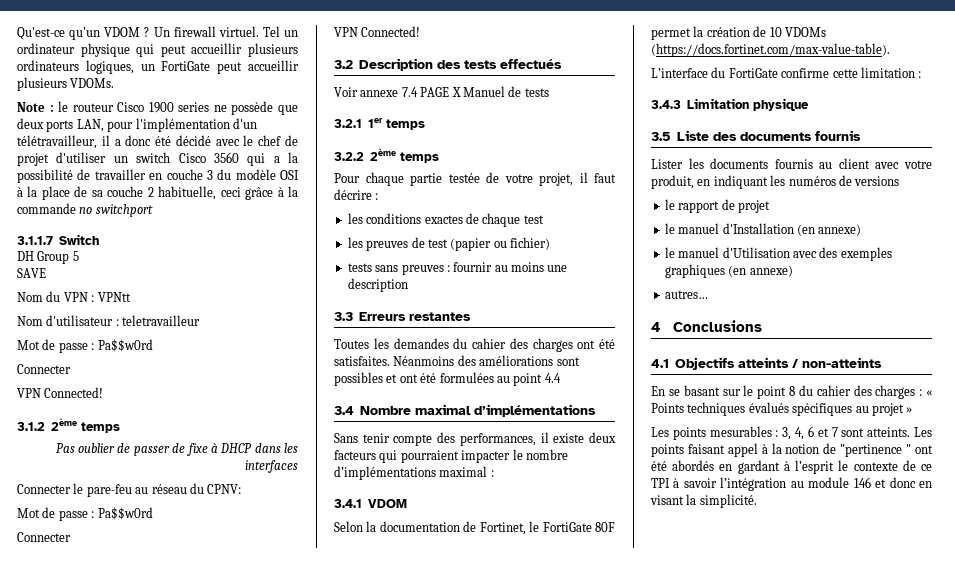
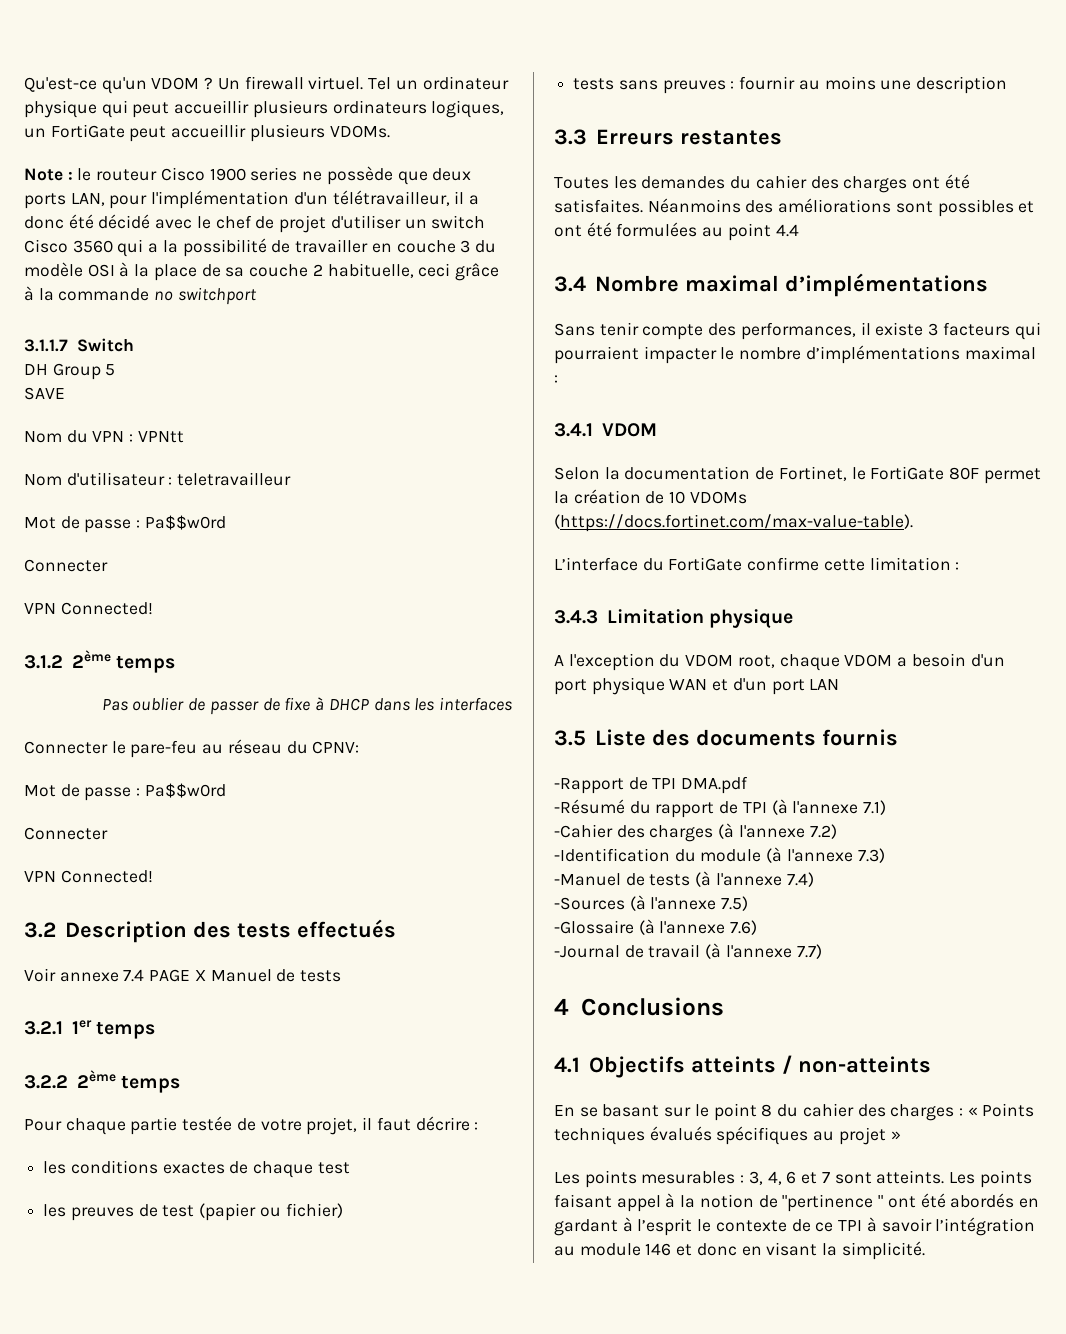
[589,432,616,443] deux -> [928,323,939,336] 3
(810, 104) none -> [554,653,1005,671] [554,677,840,695] // A l'exception du VDOM root, chaque VDOM a besoin d'un port physique WAN et d'un port LAN
[651,158,932,169] [651,175,900,189] [664,199,770,213] [664,223,862,236] [664,247,892,261] [664,264,793,278] [664,290,708,299] Lister les documents fournis au client avec votre produit, en indiquant les numéros de versions // le rapport de projet // le manuel d'Installation (en annexe) // le manuel d'Utilisation avec des exemples graphiques (en annexe) // autres… -> [554,776,749,794] [554,799,887,818] [554,823,837,842] [554,847,885,863] [554,871,814,887] [554,895,749,911] [554,919,758,935] [554,943,822,959] -Rapport de TPI DMA.pdf // -Résumé du rapport de TPI (à l'annexe 7.1) // -Cahier des charges (à l'annexe 7.2) // -Identification du module (à l'annexe 7.3) // -Manuel de tests (à l'annexe 7.4) // -Sources (à l'annexe 7.5) // -Glossaire (à l'annexe 7.6) // -Journal de travail (à l'annexe 7.7)

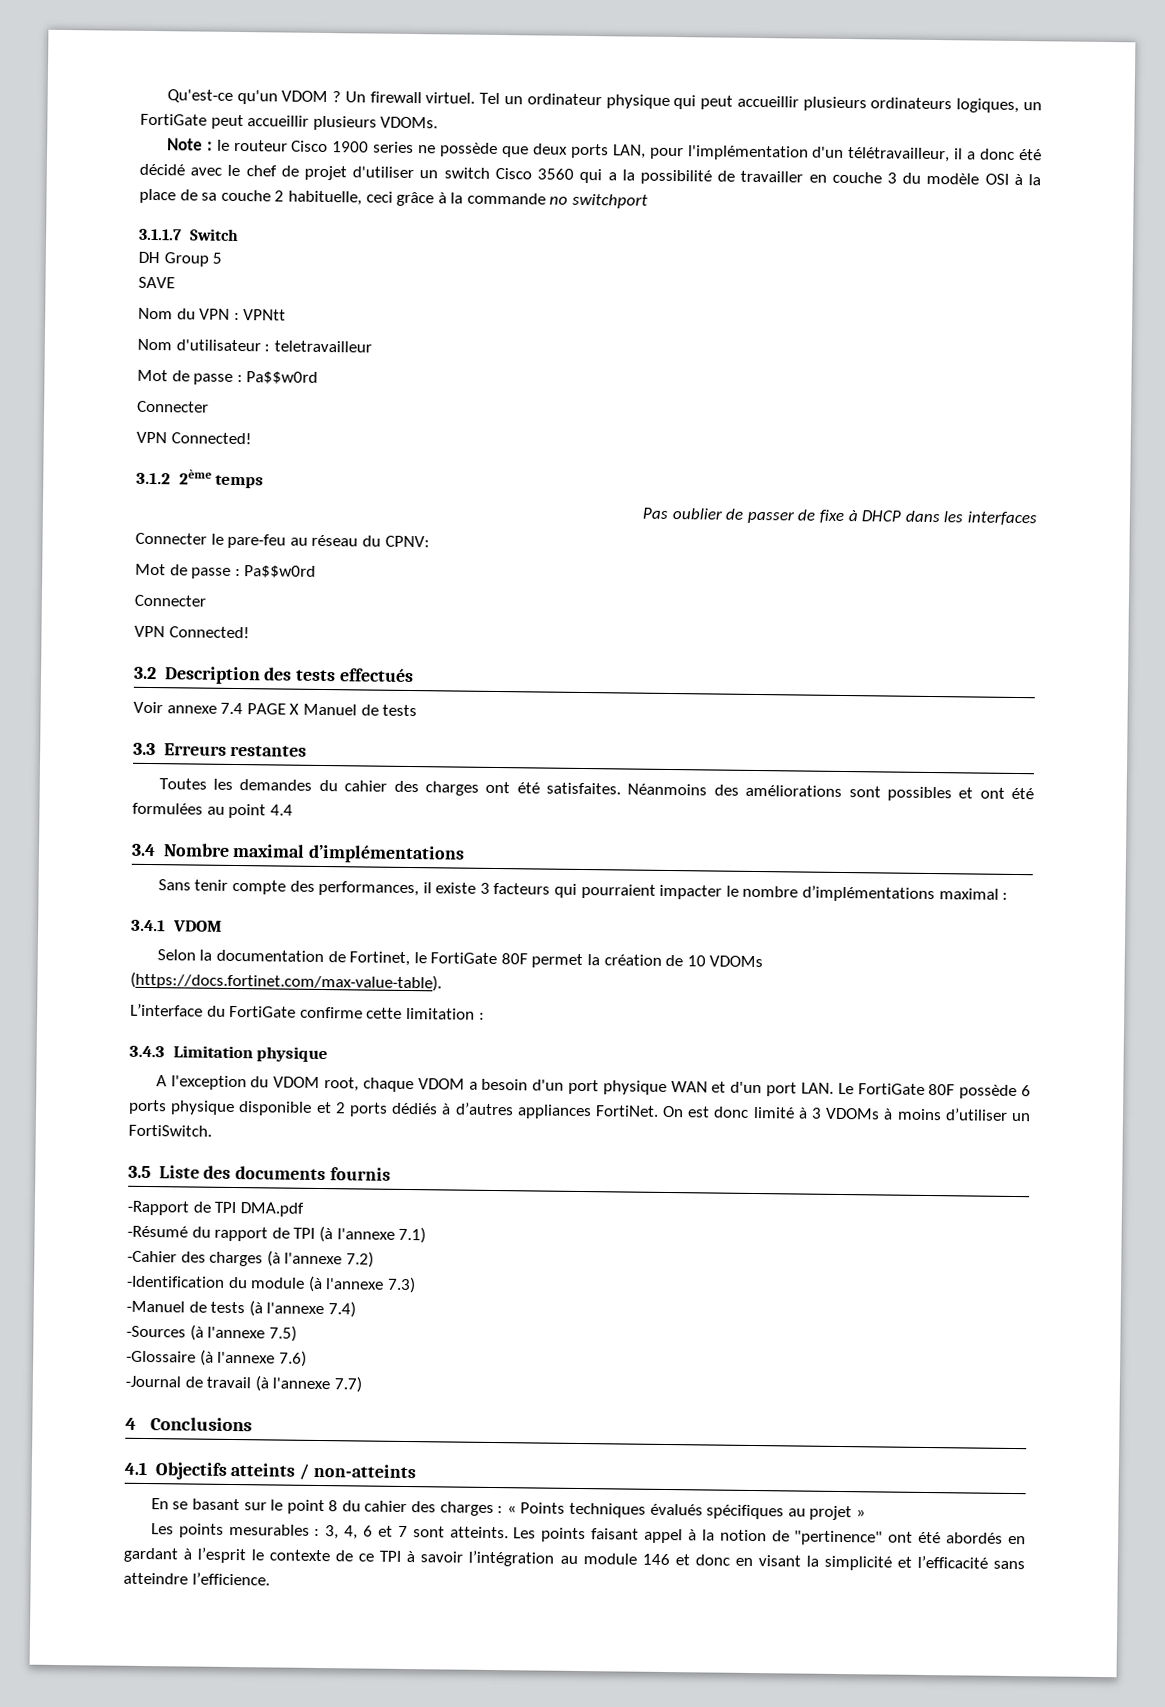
[24,1020,156,1039] [24,1070,181,1093] [24,1116,479,1135] [43,1160,350,1178] [43,1203,343,1221] [573,76,1008,94] // 3.2.1 1er temps // 3.2.2 2ème temps // Pour chaque partie testée de votre projet, il faut décrire : // les conditions exactes de chaque test // les preuves de test (papier ou fichier) // tests sans preuves : fournir au moins une description -> (418, 710) none
[809,679,840,690] LAN -> [800,1082,1032,1100] [128,1099,1031,1122] [128,1124,212,1137] LAN. Le FortiGate 80F possède 6 ports physique disponible et 2 ports dédiés à d’autres appliances FortiNet. On est donc limité à 3 VDOMs à moins d’utiliser un FortiSwitch.
[782,1194,884,1212] "pertinence " -> [794,1530,884,1546] "pertinence"
[841,1241,925,1260] simplicité. -> [823,1555,1025,1571] [123,1572,270,1586] simplicité et l’efficacité sans atteindre l’efficience.

